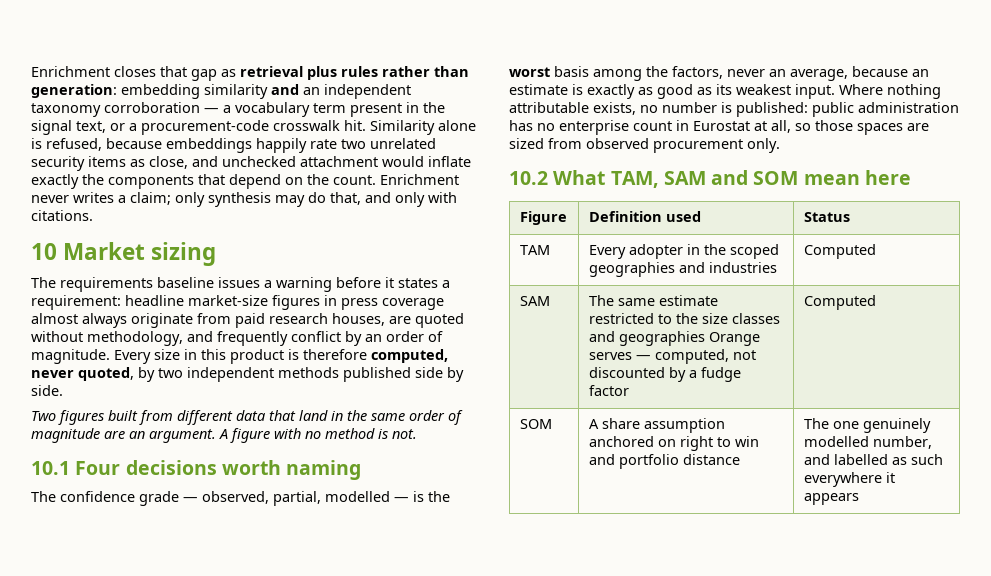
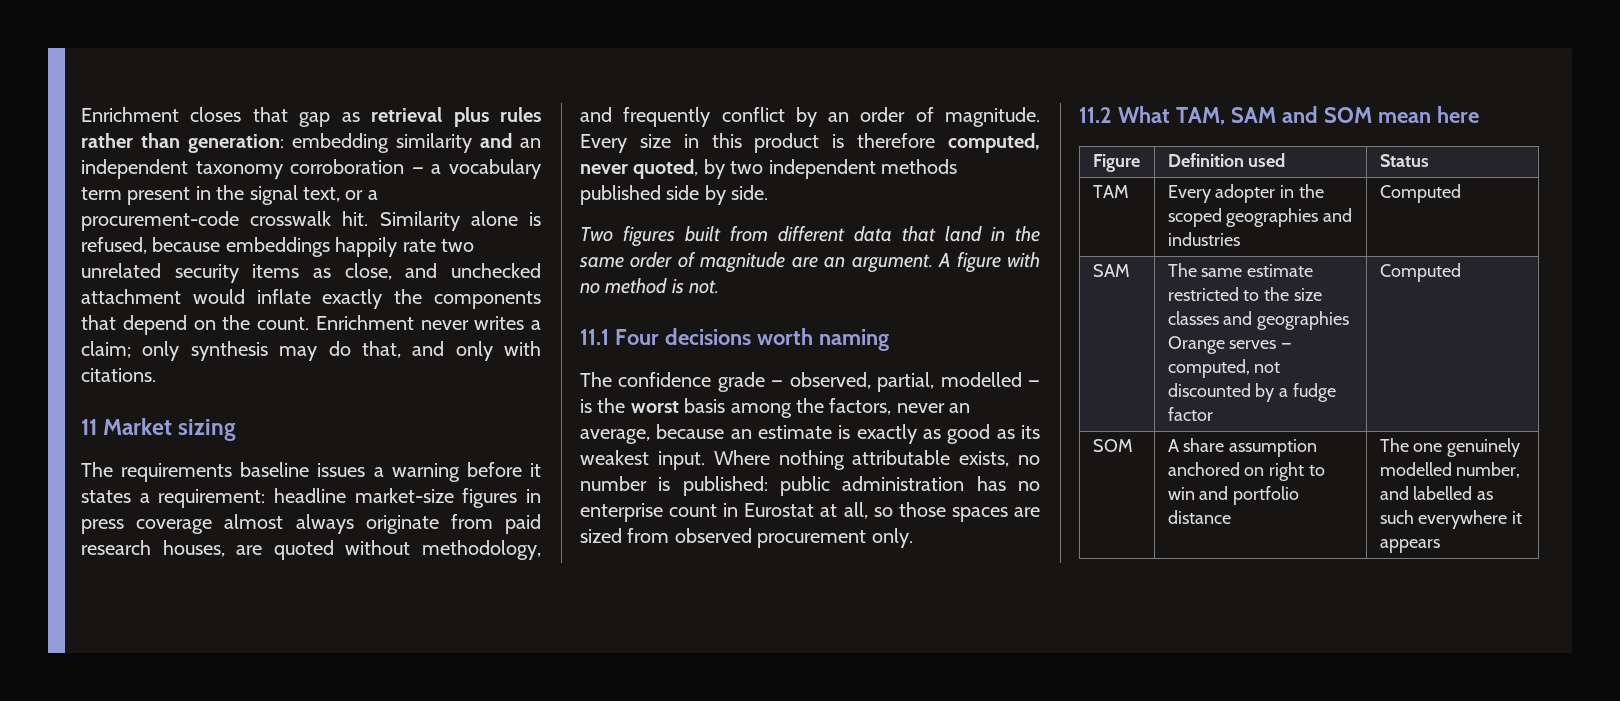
[31,243,57,260] 10 -> [81,419,97,435] 11
[31,461,70,475] 10.1 -> [580,329,609,345] 11.1
[509,171,548,185] 10.2 -> [1079,107,1112,123] 11.2

